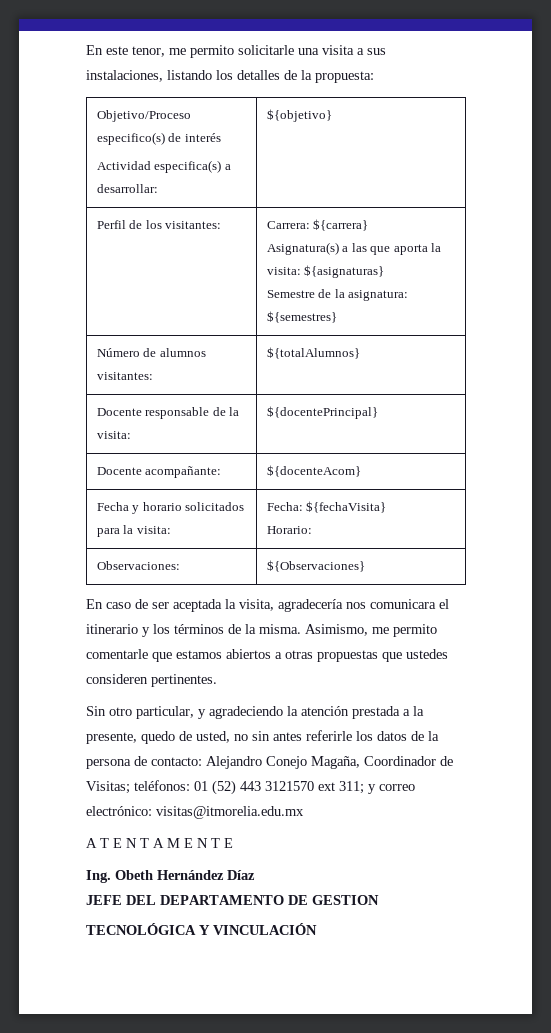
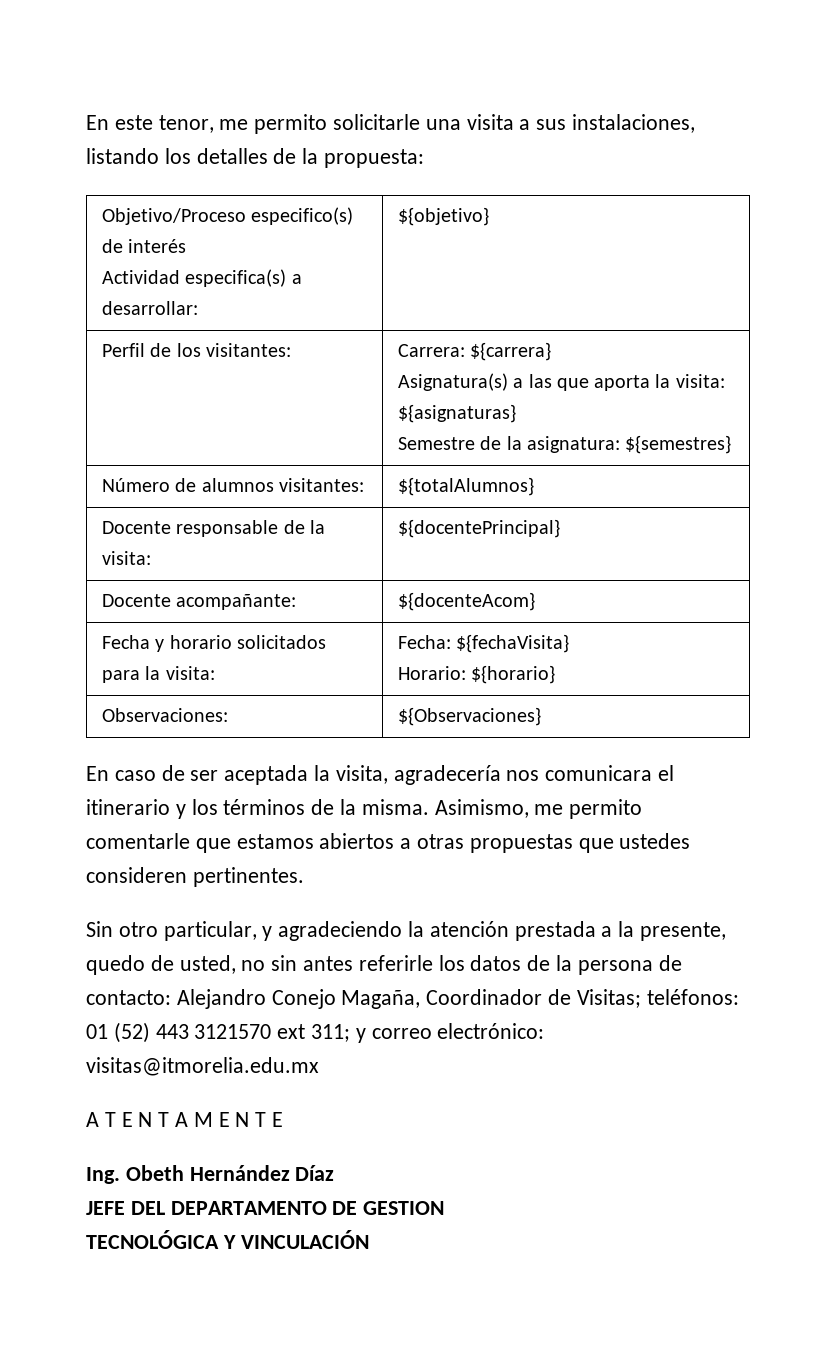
(312, 530) none -> [471,665,556,684] ${horario}

